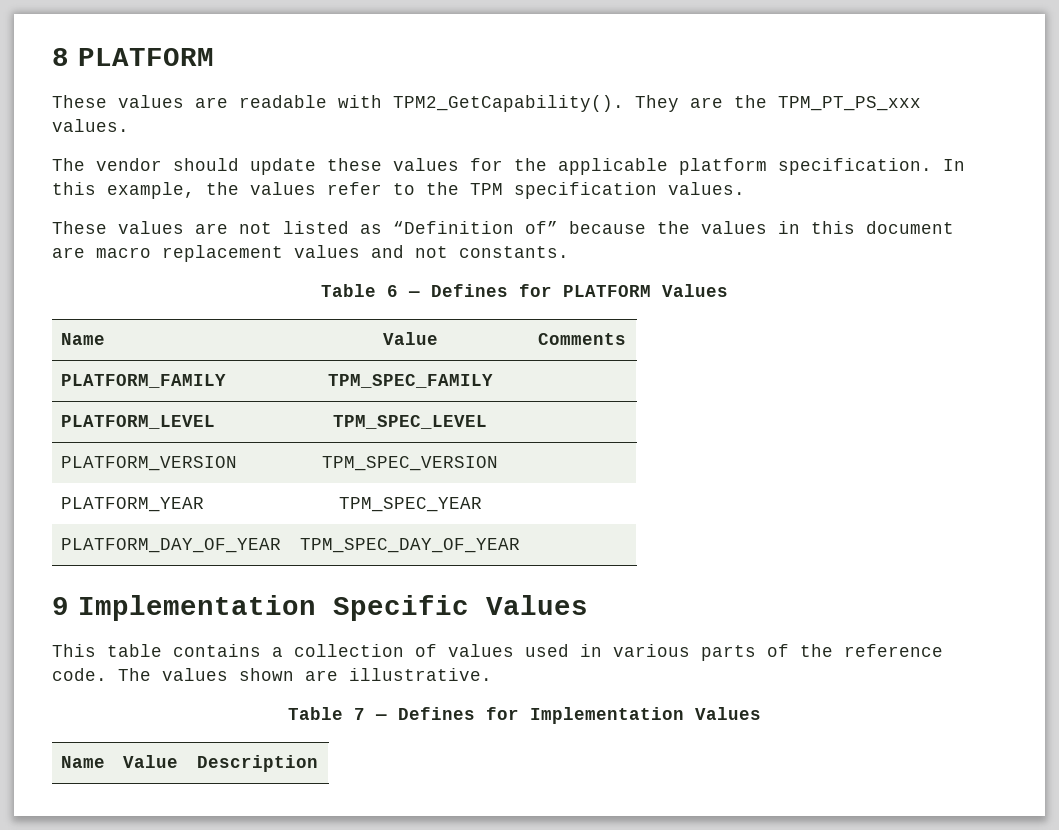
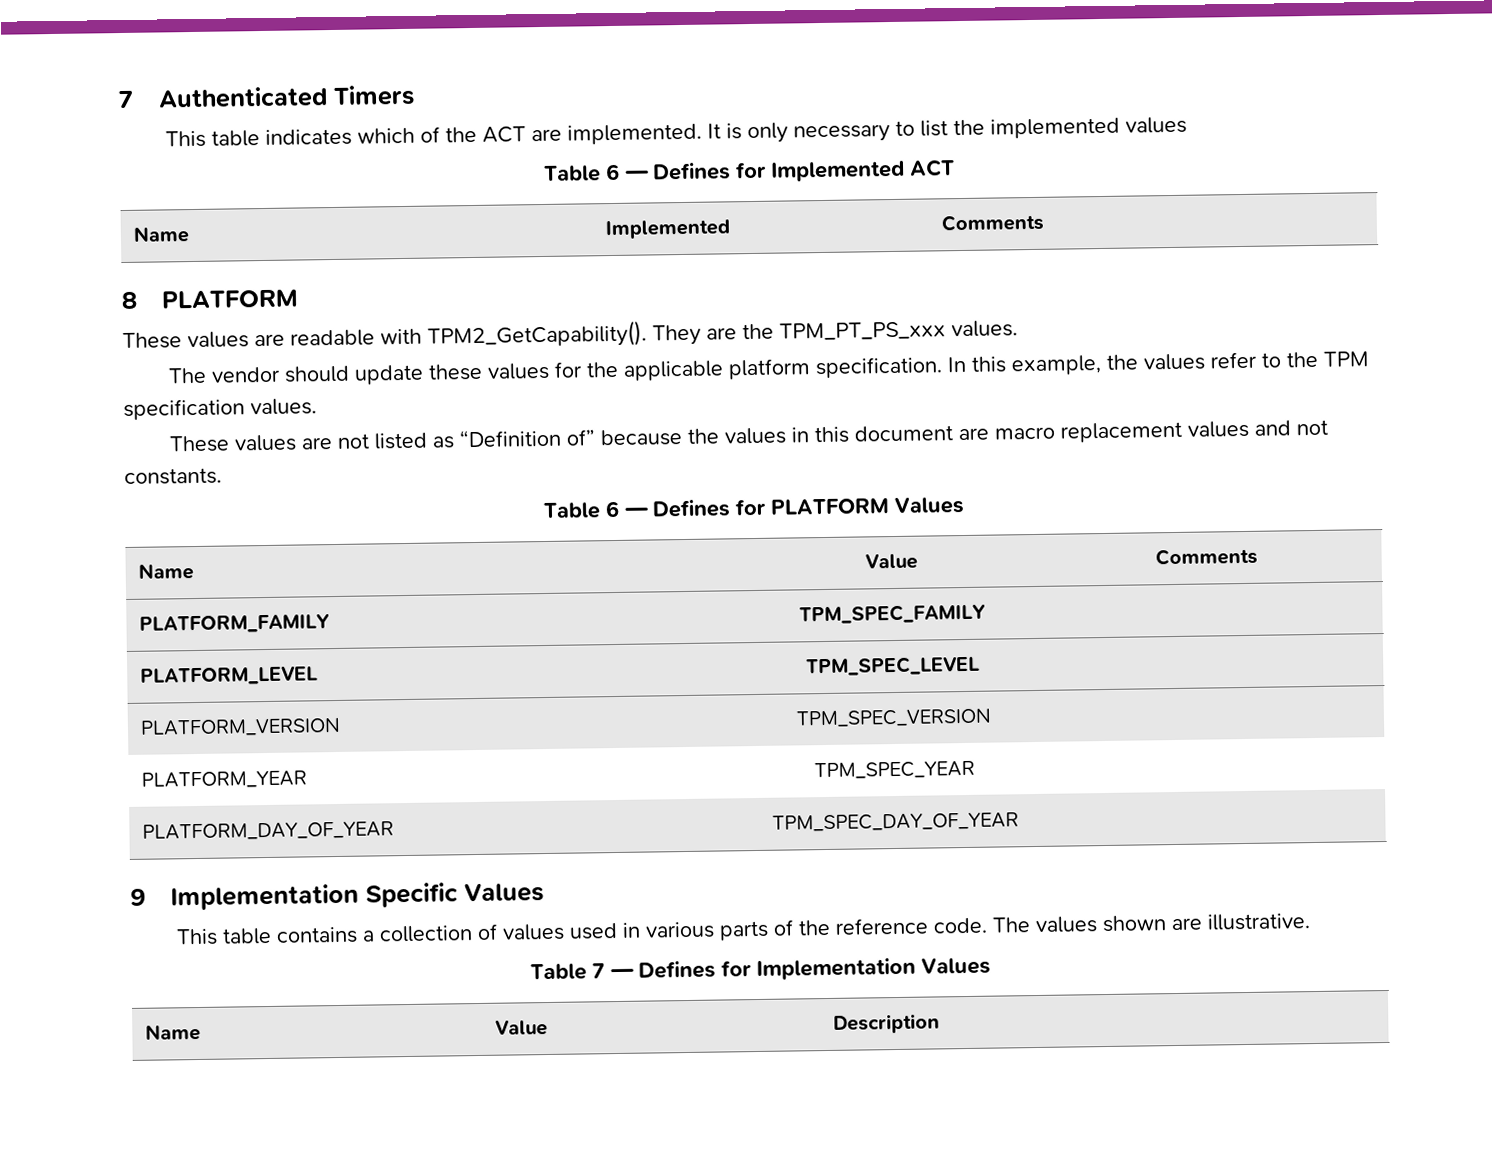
(52, 57) none -> [118,84,415,109] [165,116,1188,148] [542,159,955,182] [133,226,191,243] [605,219,731,240] [941,213,1045,232] 7 Authenticated Timers // This table indicates which of the ACT are implemented. It is only necessary to list the implemented values // Table 6 — Defines for Implemented ACT // Name | Implemented | Comments //

